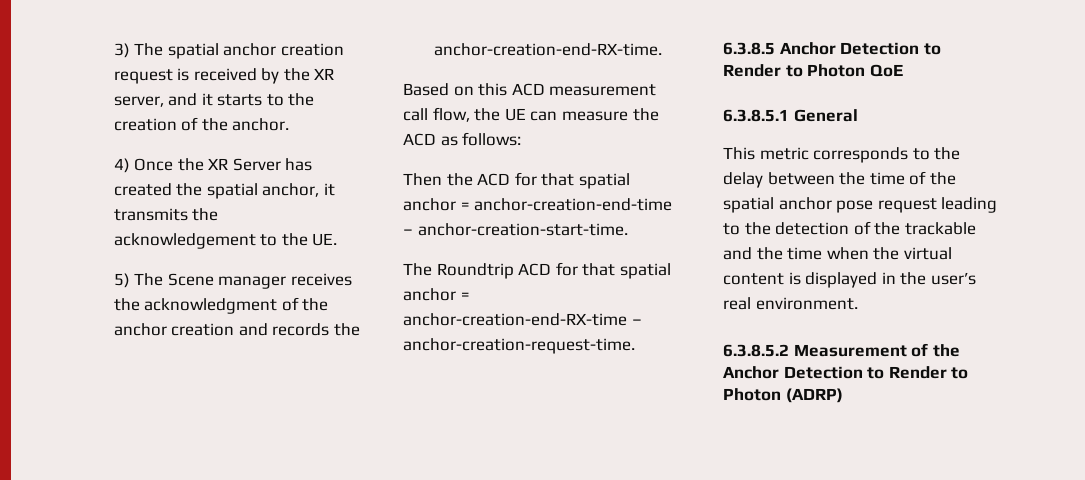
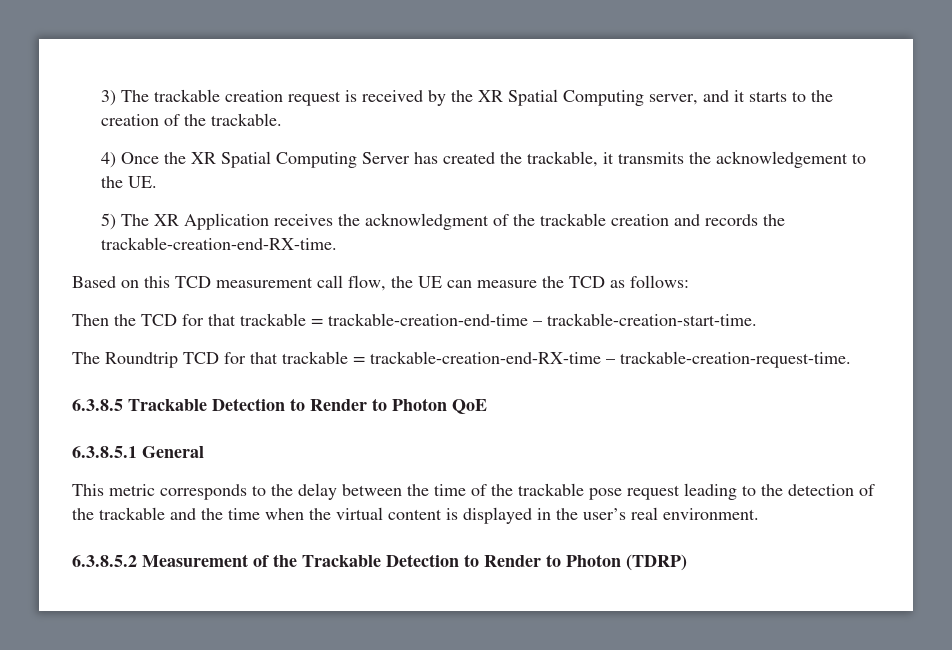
[167,43,277,59] spatial anchor -> [153,89,220,102] trackable
(335, 74) none -> [507,89,644,106] Spatial Computing
[232,118,290,131] anchor. -> [210,113,282,126] trackable.
(229, 164) none -> [220,151,357,168] Spatial Computing
[206,183,320,199] spatial anchor, -> [526,151,598,167] trackable,
[167,273,287,289] Scene manager -> [153,213,269,230] XR Application
[113,323,167,336] anchor -> [539,213,606,226] trackable
[433,43,662,56] anchor-creation-end-RX-time. -> [100,237,337,250] trackable-creation-end-RX-time.
[511,83,545,96] ACD -> [175,276,211,288] TCD
[403,133,436,146] ACD -> [569,276,605,288] TCD
[477,172,630,189] [403,198,673,211] [403,223,628,236] ACD for that spatial anchor = anchor-creation-end-time – anchor-creation-start-time. -> [141,313,757,326] TCD for that trackable = trackable-creation-end-time – trackable-creation-start-time.
[518,262,671,279] [403,288,470,301] [403,313,642,326] [403,338,635,354] ACD for that spatial anchor = anchor-creation-end-RX-time – anchor-creation-request-time. -> [183,351,851,368] TCD for that trackable = trackable-creation-end-RX-time – trackable-creation-request-time.
[779,42,836,55] Anchor -> [128,399,207,411] Trackable
[723,197,832,213] spatial anchor -> [518,483,584,496] trackable
[723,366,969,379] [723,388,843,403] Anchor Detection to Render to Photon (ADRP) -> [302,554,687,571] Trackable Detection to Render to Photon (TDRP)

